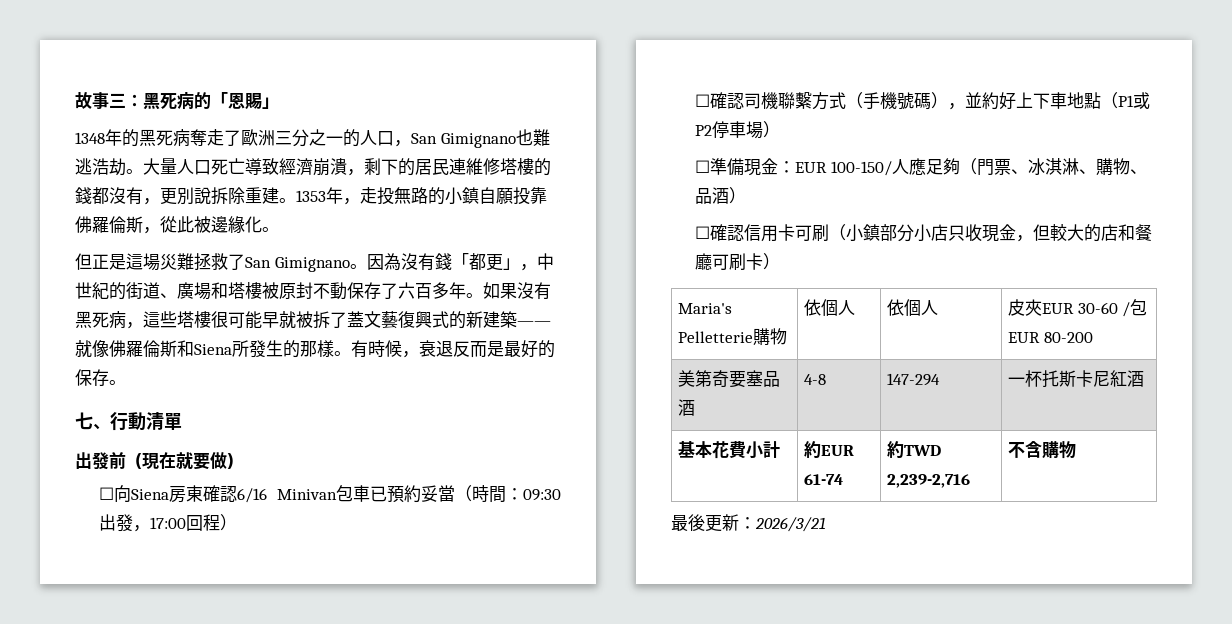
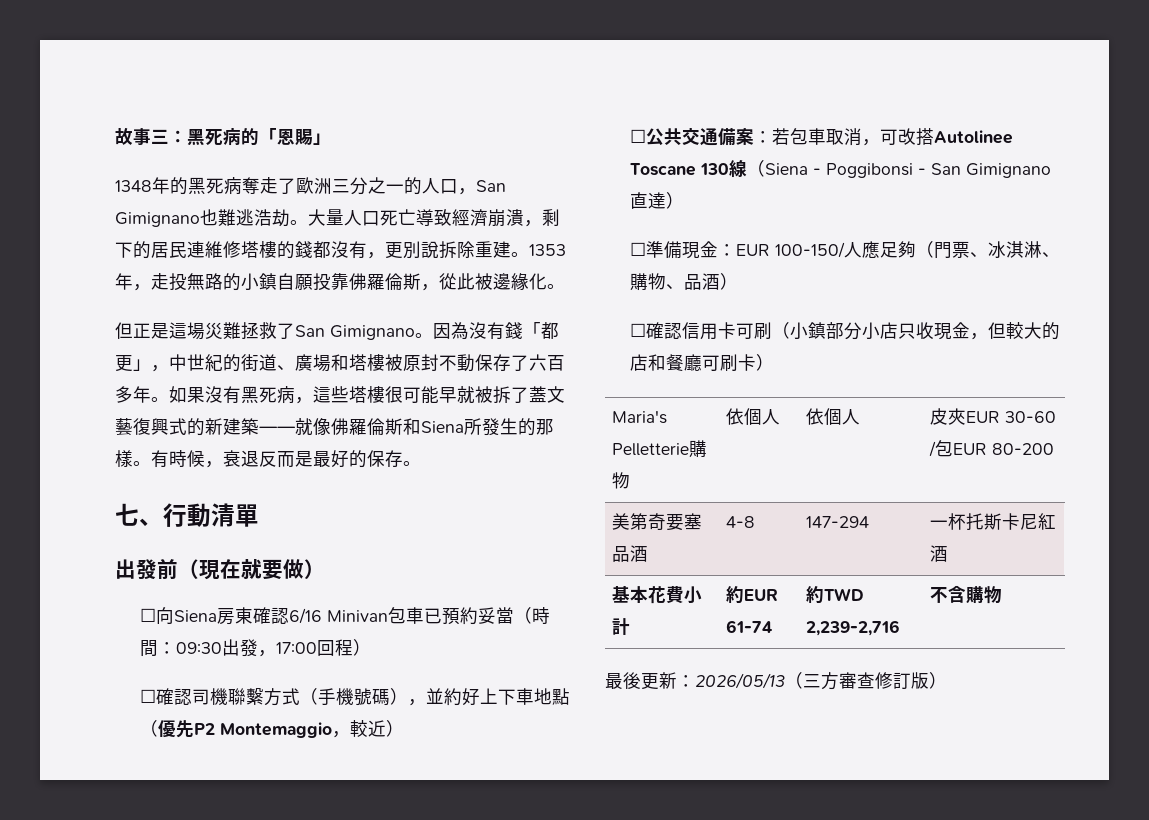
[1118,92,1151,109] [695,121,764,139] P1或P2停車場 -> [157,720,404,738] [629,128,1013,146] [629,160,1051,178] [629,192,666,209] 優先P2 Montemaggio，較近） // ☐公共交通備案：若包車取消，可改搭Autolinee Toscane 130線（Siena - Poggibonsi - San Gimignano直達
[755,517,826,532] 2026/3/21 -> [695,672,947,690] 2026/05/13（三方審查修訂版）

